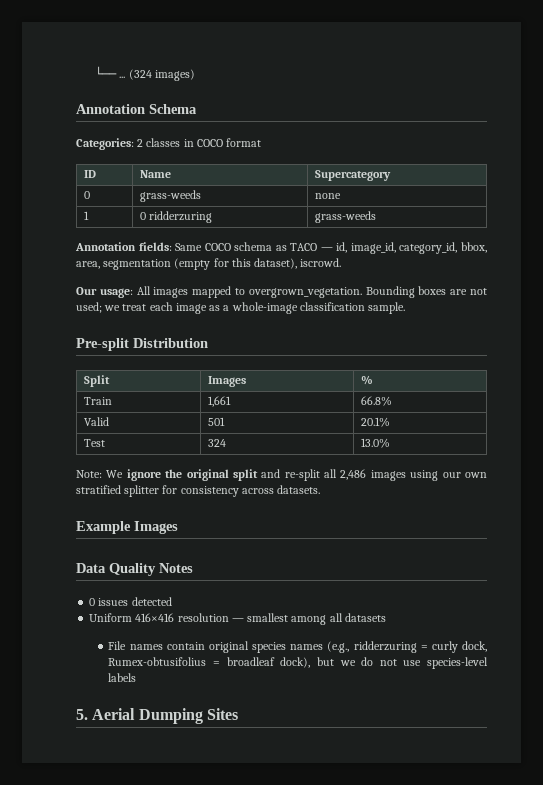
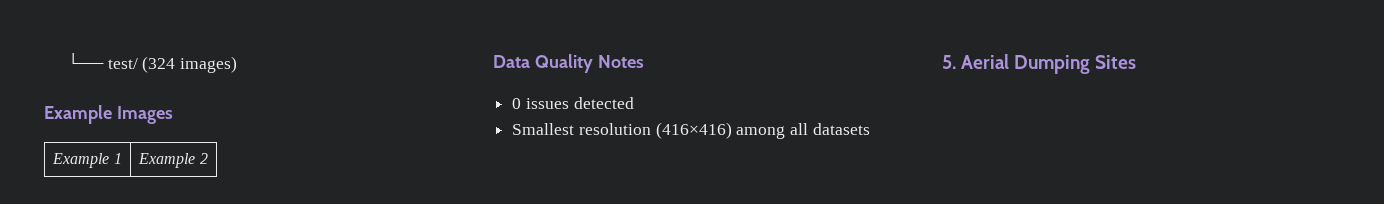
[119,76,126,78] ... -> [107,58,138,69] test/
[76,104,197,114] [76,138,262,150] [84,170,97,178] [140,170,172,178] [315,170,392,181] [84,191,91,199] [140,190,202,202] [315,193,342,199] [84,211,90,220] [140,211,213,223] [315,211,377,223] [75,242,487,254] [76,258,342,270] [76,286,487,298] [76,302,406,314] [76,338,208,351] [84,375,111,387] [208,376,247,387] [361,375,374,385] [84,397,113,405] [208,396,232,407] [361,396,393,406] [84,417,110,426] [208,417,226,426] [361,417,391,427] [84,439,106,447] [208,439,227,447] [361,438,391,448] [76,469,487,481] [76,485,321,497] [76,521,178,534] Annotation Schema // Categories: 2 classes in COCO format // ID | Name | Supercategory // 0 | grass-weeds | none // 1 | 0 ridderzuring | grass-weeds // Annotation fields: Same COCO schema as TACO — id, image_id, category_id, bbox, area, segmentation (empty for this dataset), iscrowd. // Our usage: All images mapped to overgrown_vegetation. Bounding boxes are not used; we treat each image as a whole-image classification sample. // Pre-split Distribution // Split | Images | % // Train | 1,661 | 66.8% // Valid | 501 | 20.1% // Test | 324 | 13.0% // Note: We ignore the original split and re-split all 2,486 images using our own stratified splitter for consistency across datasets. // Example Images -> [44,105,173,124] [52,153,122,168] [138,153,208,168] Example Images // Example 1 | Example 2
[89,613,386,625] [108,641,488,653] [108,657,488,669] [108,673,137,682] Uniform 416×416 resolution — smallest among all datasets // File names contain original species names (e.g., ridderzuring = curly dock, Rumex-obtusifolius = broadleaf dock), but we do not use species-level labels -> [512,122,870,139] Smallest resolution (416×416) among all datasets

